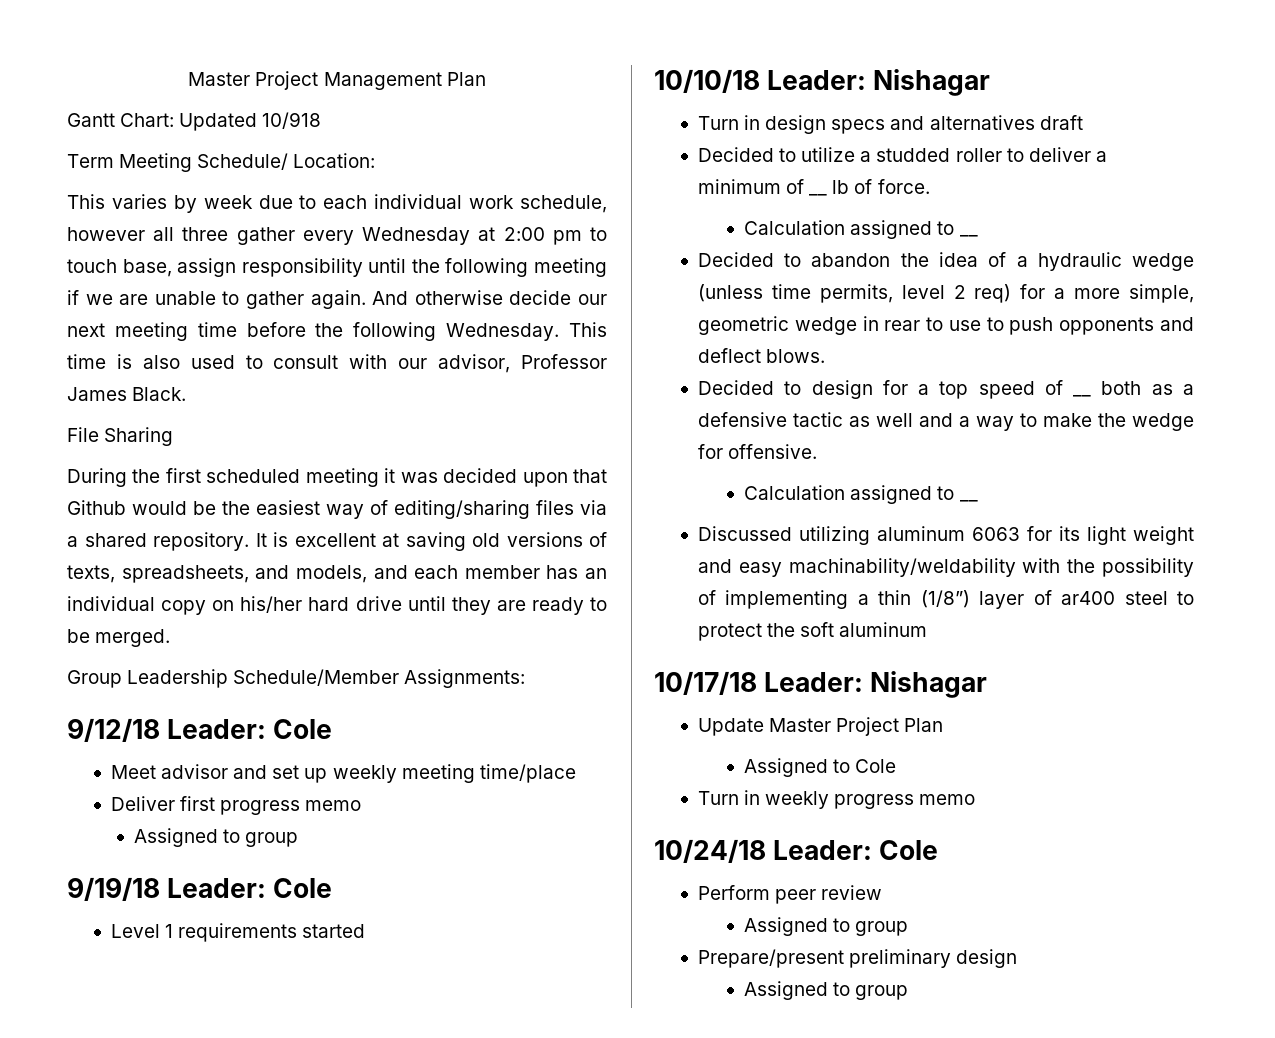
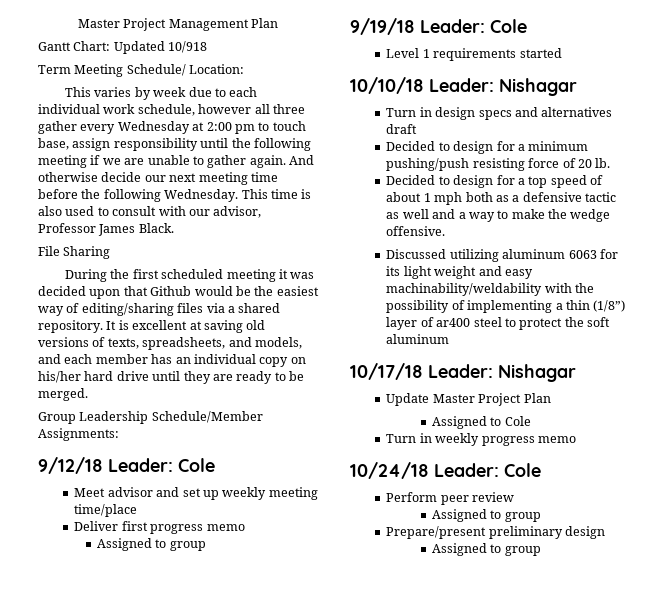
[801,147,1108,162] [697,179,805,194] [809,194,828,196] [832,179,930,194] [744,220,955,239] [959,235,978,237] [697,252,1194,271] [697,284,1194,303] [697,316,1194,335] [697,348,826,363] utilize a studded roller to deliver a minimum of __ lb of force. // Calculation assigned to __ // Decided to abandon the idea of a hydraulic wedge (unless time permits, level 2 req) for a more simple, geometric wedge in rear to use to push opponents and deflect blows. -> [453,141,589,154] [386,158,611,171] design for a minimum pushing/push resisting force of 20 lb.
[1073,395,1092,397] __ -> [386,192,463,205] about 1 mph
[697,444,723,459] for -> (611, 215) none
[744,485,955,504] [959,500,978,502] // Calculation assigned to __ -> (446, 231) none

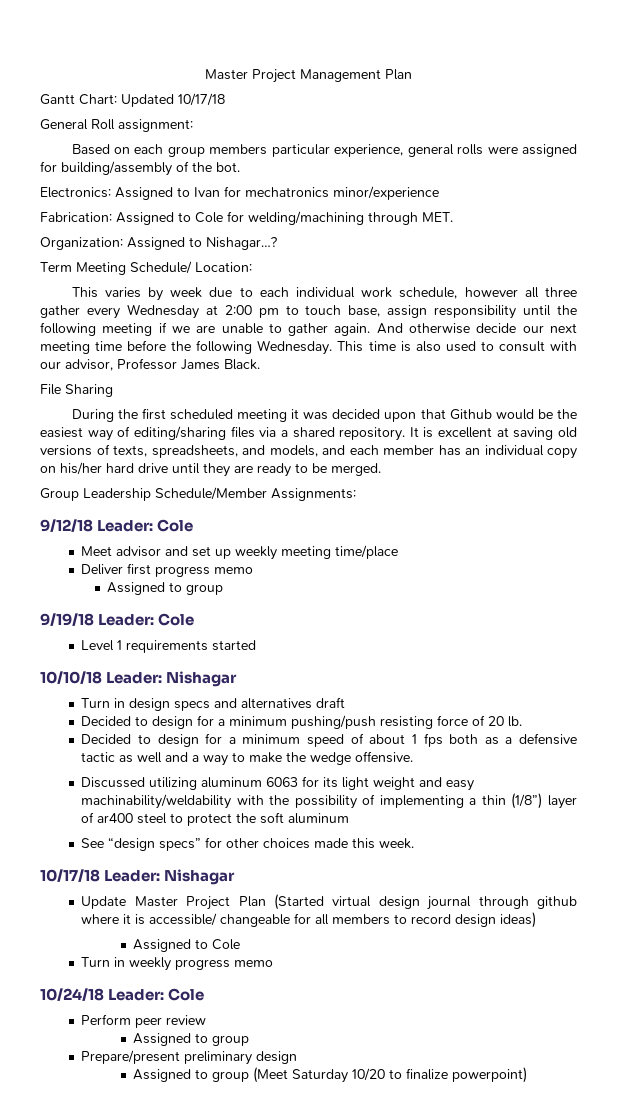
[168,41,208,53] 10/918 -> [178,93,225,106] [40,119,193,132] [71,144,577,157] [40,161,240,176] [40,186,439,200] [40,211,453,225] [40,237,277,250] 10/17/18 // General Roll assignment: // Based on each group members particular experience, general rolls were assigned for building/assembly of the bot. // Electronics: Assigned to Ivan for mechatronics minor/experience // Fabrication: Assigned to Cole for welding/machining through MET. // Organization: Assigned to Nishagar…?
[528,176,548,188] top -> [242,734,301,744] minimum
[434,192,463,205] mph -> [423,733,443,747] fps
(450, 339) none -> [81,837,415,851] // See “design specs” for other choices made this week.
(551, 398) none -> [273,894,577,910] [81,912,537,928] (Started virtual design journal through github where it is accessible/ changeable for all members to record design ideas)
(541, 551) none -> [253,1067,528,1083] (Meet Saturday 10/20 to finalize powerpoint)

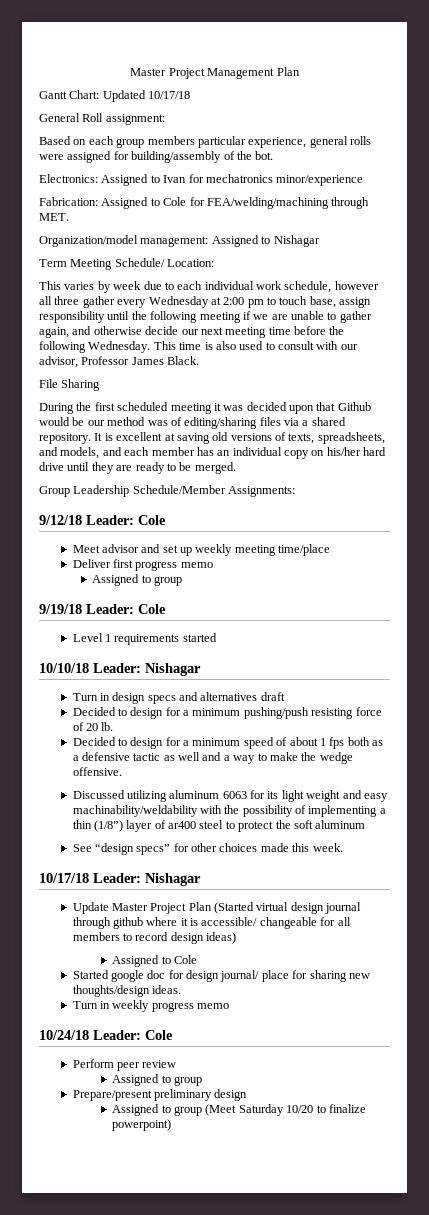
[248,211,364,225] welding/machining -> [206,197,329,209] FEA/welding/machining
[40,237,277,250] Organization: Assigned to Nishagar…? -> [39,235,320,247] Organization/model management: Assigned to Nishagar
[334,323,403,336] again. And -> [39,326,92,338] again, and
[556,409,577,419] [40,427,113,441] the easiest way -> [87,417,168,426] our method was
(241, 944) none -> [72,970,370,982] [72,985,181,997] // Started google doc for design journal/ place for sharing new thoughts/design ideas.

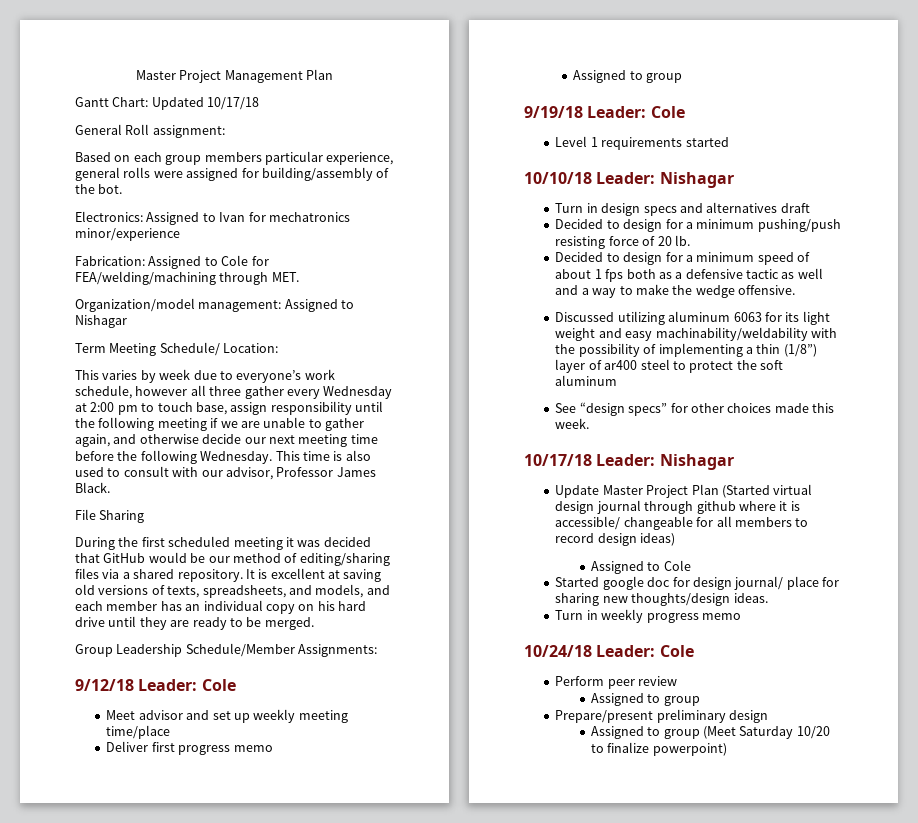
[177,281,254,290] each individual -> [236,370,302,383] everyone’s
[289,402,371,414] upon that Github -> [75,553,146,563] that GitHub
[147,420,168,426] was -> (281, 558) none
[326,447,361,456] his/her -> [317,601,335,611] his

